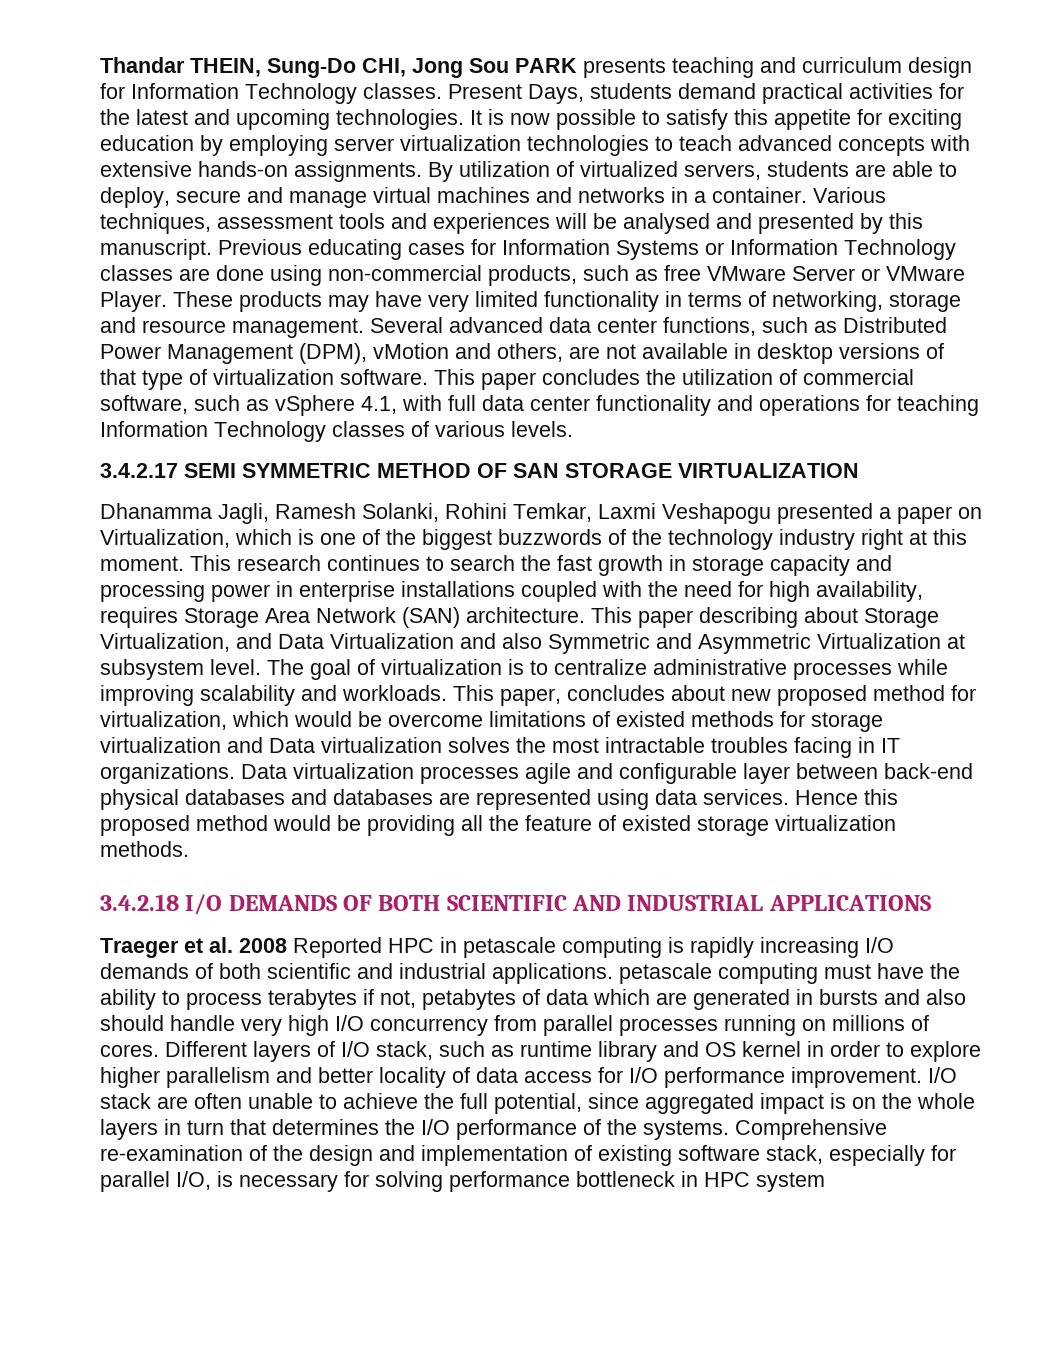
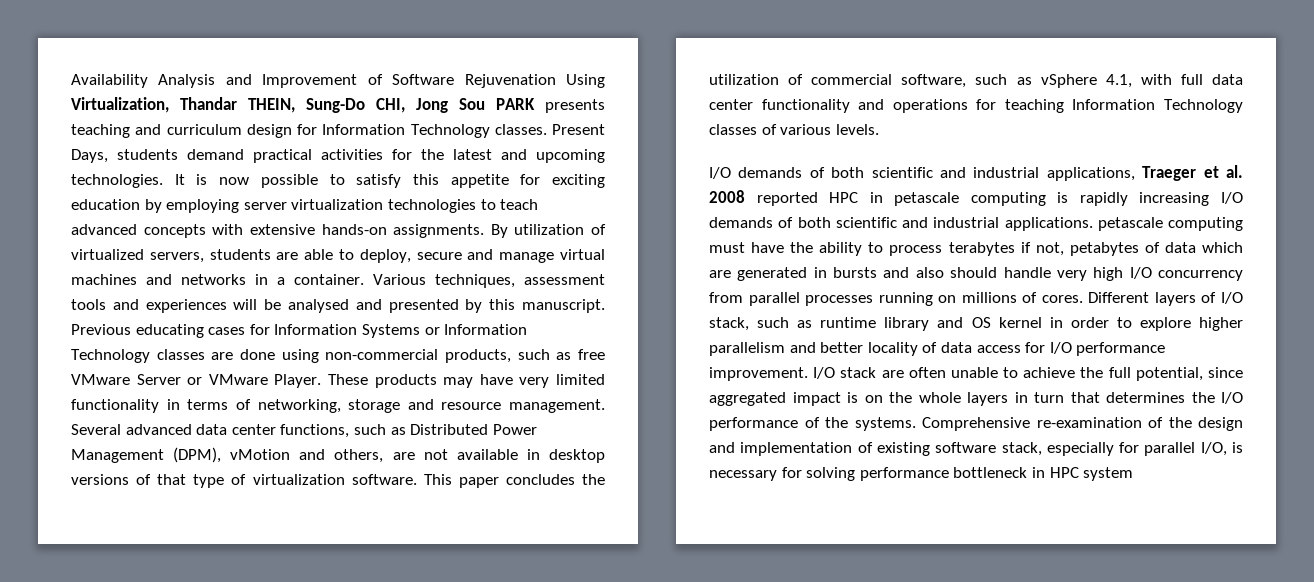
(100, 65) none -> [71,74,605,88] [71,97,169,113] Availability Analysis and Improvement of Software Rejuvenation Using Virtualization,
[100,463,859,478] [100,503,982,524] [100,529,967,550] [100,555,892,576] [100,581,923,602] [100,607,939,628] [100,633,965,654] [100,659,948,680] [100,685,976,706] [100,711,883,732] [100,737,900,758] [100,763,973,784] [100,789,898,810] [100,815,896,836] [100,841,189,857] [100,894,931,915] 3.4.2.17 SEMI SYMMETRIC METHOD OF SAN STORAGE VIRTUALIZATION // Dhanamma Jagli, Ramesh Solanki, Rohini Temkar, Laxmi Veshapogu presented a paper on Virtualization, which is one of the biggest buzzwords of the technology industry right at this moment. This research continues to search the fast growth in storage capacity and processing power in enterprise installations coupled with the need for high availability, requires Storage Area Network (SAN) architecture. This paper describing about Storage Virtualization, and Data Virtualization and also Symmetric and Asymmetric Virtualization at subsystem level. The goal of virtualization is to centralize administrative processes while improving scalability and workloads. This paper, concludes about new proposed method for virtualization, which would be overcome limitations of existed methods for storage virtualization and Data virtualization solves the most intractable troubles facing in IT organizations. Data virtualization processes agile and configurable layer between back-end physical databases and databases are represented using data services. Hence this proposed method would be providing all the feature of existed storage virtualization methods. // 3.4.2.18 I/O DEMANDS OF BOTH SCIENTIFIC AND INDUSTRIAL APPLICATIONS // -> [709,167,1135,181] I/O demands of both scientific and industrial applications,
[293,937,382,958] Reported -> [756,192,818,206] reported

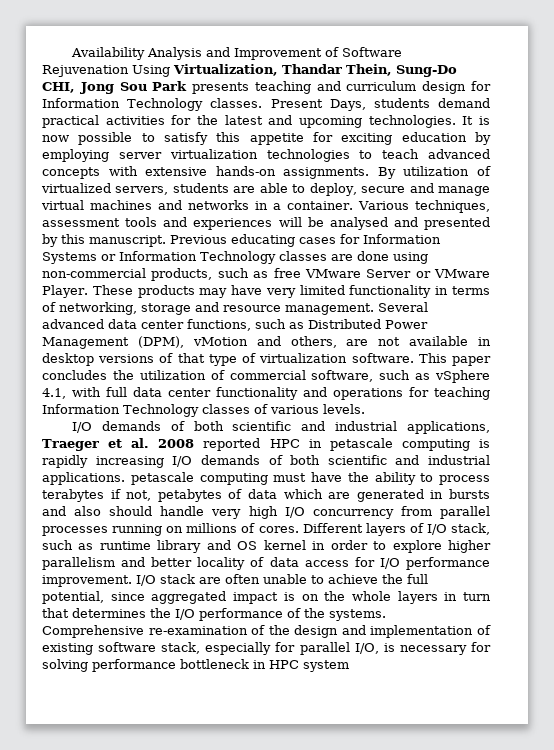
[248,98,295,113] THEIN, -> [346,64,392,76] Thein,
[496,98,535,110] PARK -> [152,81,188,91] Park

